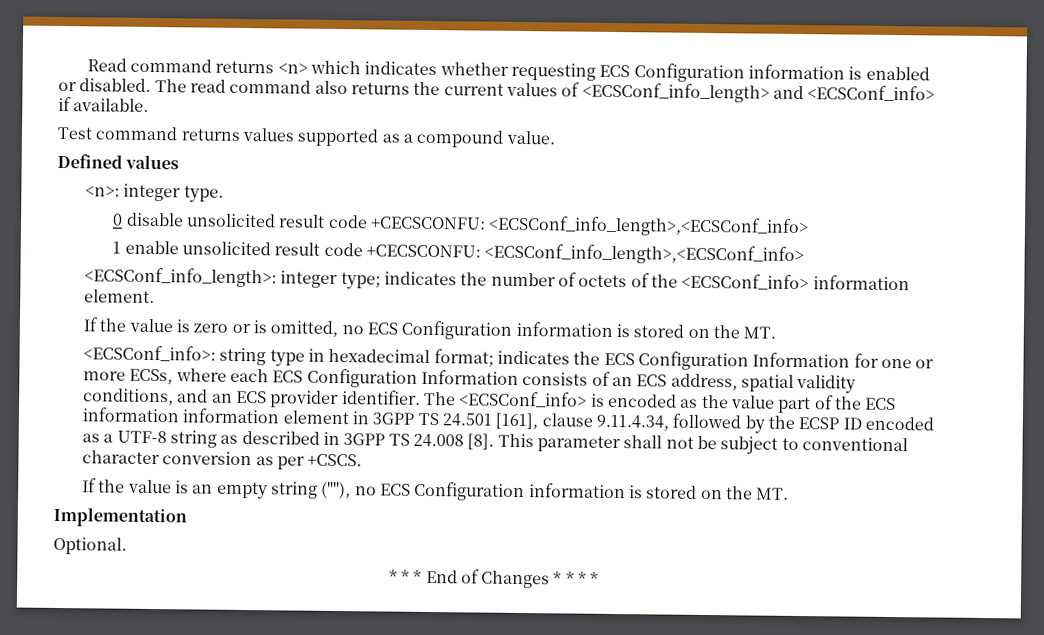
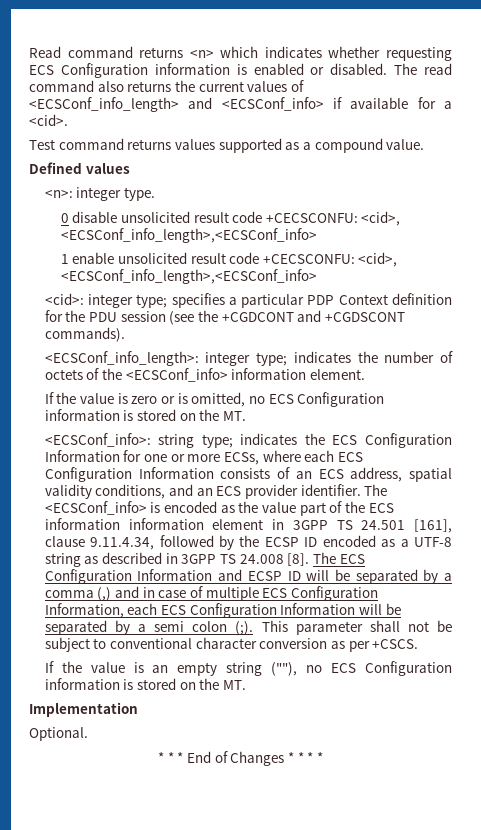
[73,98,150,112] available. -> [350,97,452,109] [29,114,68,126] available for a <cid>.
(486, 223) none -> [361,211,401,226] <cid>,
[484,243,805,266] <ECSConf_info_length>,<ECSConf_info> -> [358,252,398,267] [60,269,317,284] [44,293,452,308] [44,310,405,325] [44,327,125,342] <cid>, <ECSConf_info_length>,<ECSConf_info> // <cid>: integer type; specifies a particular PDP Context definition for the PDU session (see the +CGDCONT and +CGDSCONT commands).
[269,348,494,367] type in hexadecimal format; -> [201,434,233,448] type;
(495, 441) none -> [312,552,365,564] [44,569,453,584] [44,586,378,601] [44,603,401,618] [44,620,254,635] The ECS Configuration Information and ECSP ID will be separated by a comma (,) and in case of multiple ECS Configuration Information, each ECS Configuration Information will be separated by a semi colon (;).

